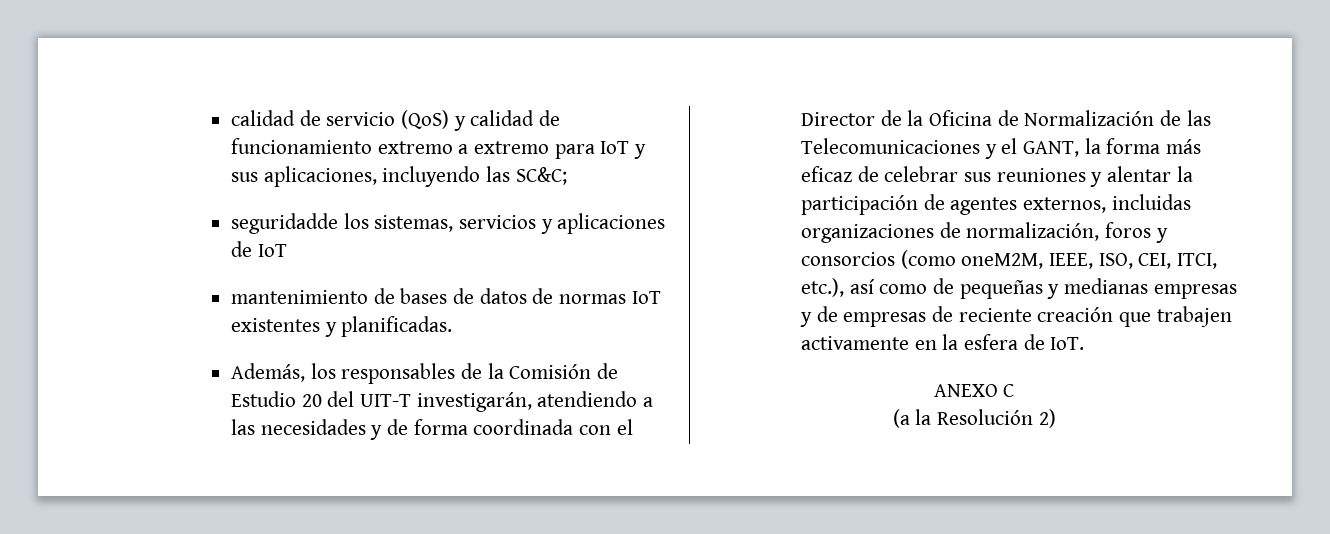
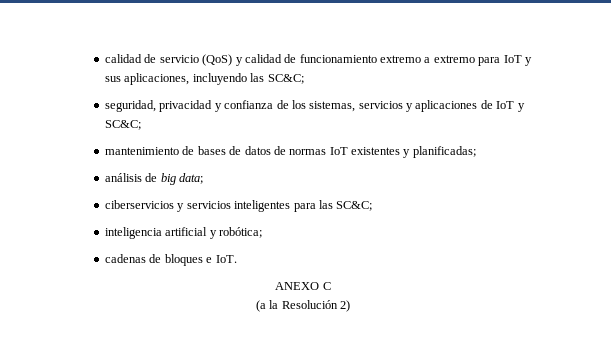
[230,213,338,234] seguridadde -> [105,100,289,112] seguridad, privacidad y confianza de
(287, 250) none -> [517,103,525,112] [105,120,142,130] y SC&C;
[341,316,453,337] [230,363,618,384] [230,391,653,412] [230,419,633,440] [800,110,1211,126] [800,138,1201,159] [800,166,1193,187] [800,194,1191,215] [800,222,1168,243] [800,250,1217,269] [800,278,1237,299] [799,306,1232,327] [800,334,1045,350] planificadas. // Además, los responsables de la Comisión de Estudio 20 del UIT-T investigarán, atendiendo a las necesidades y de forma coordinada con el Director de la Oficina de Normalización de las Telecomunicaciones y el GANT, la forma más eficaz de celebrar sus reuniones y alentar la participación de agentes externos, incluidas organizaciones de normalización, foros y consorcios (como oneM2M, IEEE, ISO, CEI, ITCI, etc.), así como de pequeñas y medianas empresas y de empresas de reciente creación que trabajen activamente en la esfera de -> [412,146,476,158] [105,173,204,185] [105,200,373,212] [105,227,263,239] [105,254,213,266] planificadas; // análisis de big data; // ciberservicios y servicios inteligentes para las SC&C; // inteligencia artificial y robótica; // cadenas de bloques e

